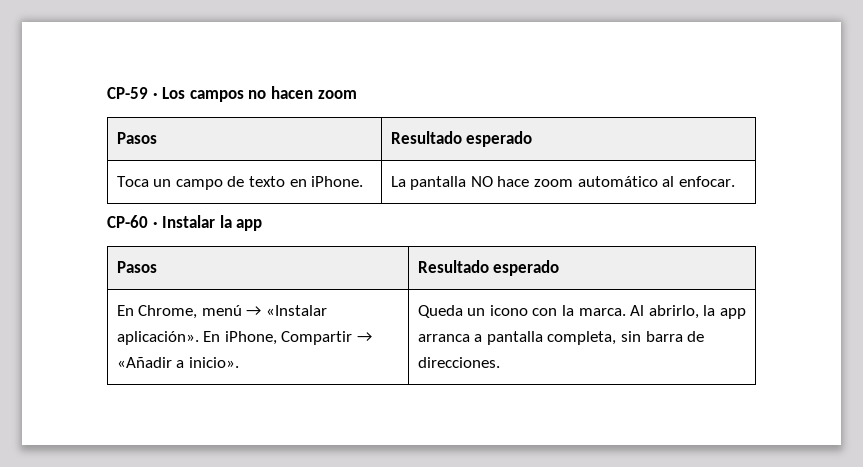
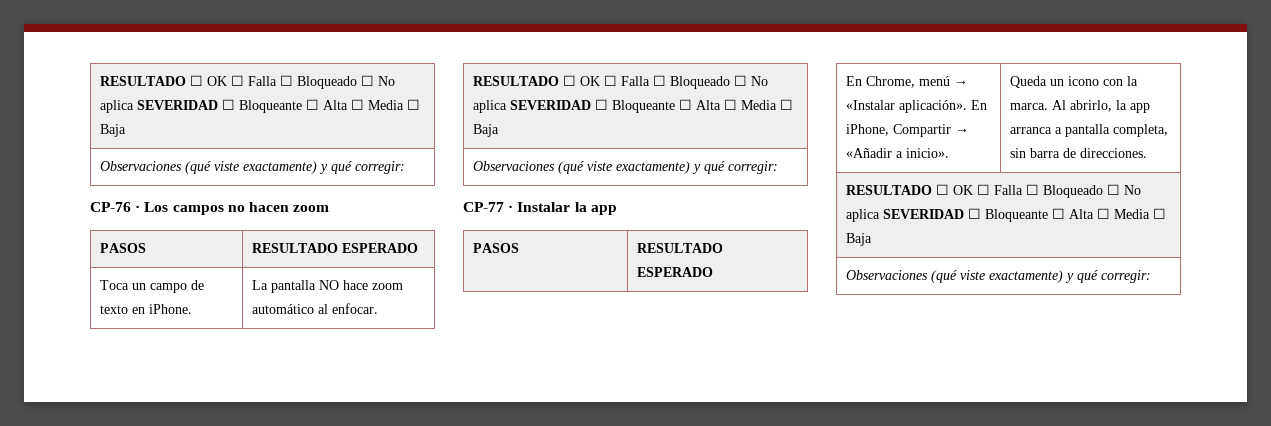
[107,87,148,99] CP-59 -> [99,75,395,89] [99,99,420,113] [99,124,126,137] [99,161,405,174] [90,202,131,212] RESULTADO ☐ OK ☐ Falla ☐ Bloqueado ☐ No aplica SEVERIDAD ☐ Bloqueante ☐ Alta ☐ Media ☐ Baja // Observaciones (qué viste exactamente) y qué corregir: // CP-76
[116,132,157,144] [390,131,533,147] Pasos | Resultado esperado -> [99,243,146,253] [251,243,418,253] PASOS | RESULTADO ESPERADO
[107,215,148,228] // CP-60 -> [472,75,768,89] [472,99,793,113] [472,124,499,137] [472,161,778,174] [463,202,504,212] // RESULTADO ☐ OK ☐ Falla ☐ Bloqueado ☐ No aplica SEVERIDAD ☐ Bloqueante ☐ Alta ☐ Media ☐ Baja // Observaciones (qué viste exactamente) y qué corregir: // CP-77
[116,261,157,273] [417,260,560,276] Pasos | Resultado esperado -> [472,243,519,253] [636,243,723,253] [636,267,713,277] PASOS | RESULTADO ESPERADO
(500, 362) none -> [845,184,1141,198] [845,208,1166,222] [845,233,872,246] [845,270,1151,283] // RESULTADO ☐ OK ☐ Falla ☐ Bloqueado ☐ No aplica SEVERIDAD ☐ Bloqueante ☐ Alta ☐ Media ☐ Baja // Observaciones (qué viste exactamente) y qué corregir:

